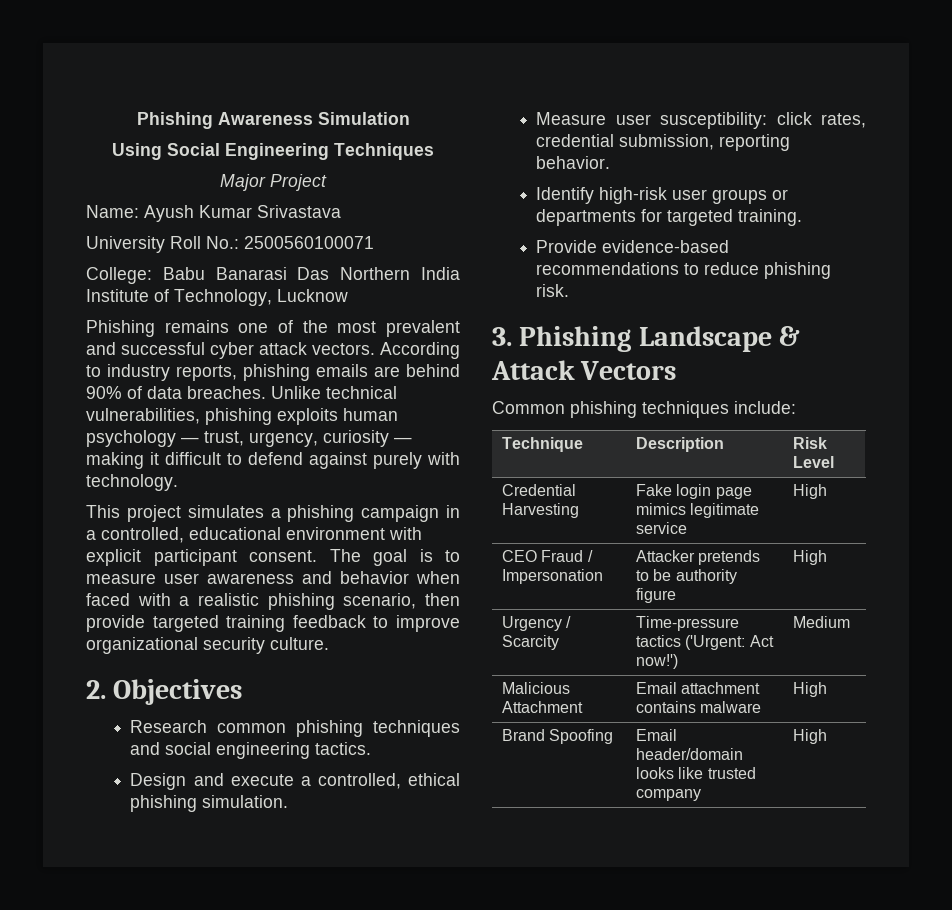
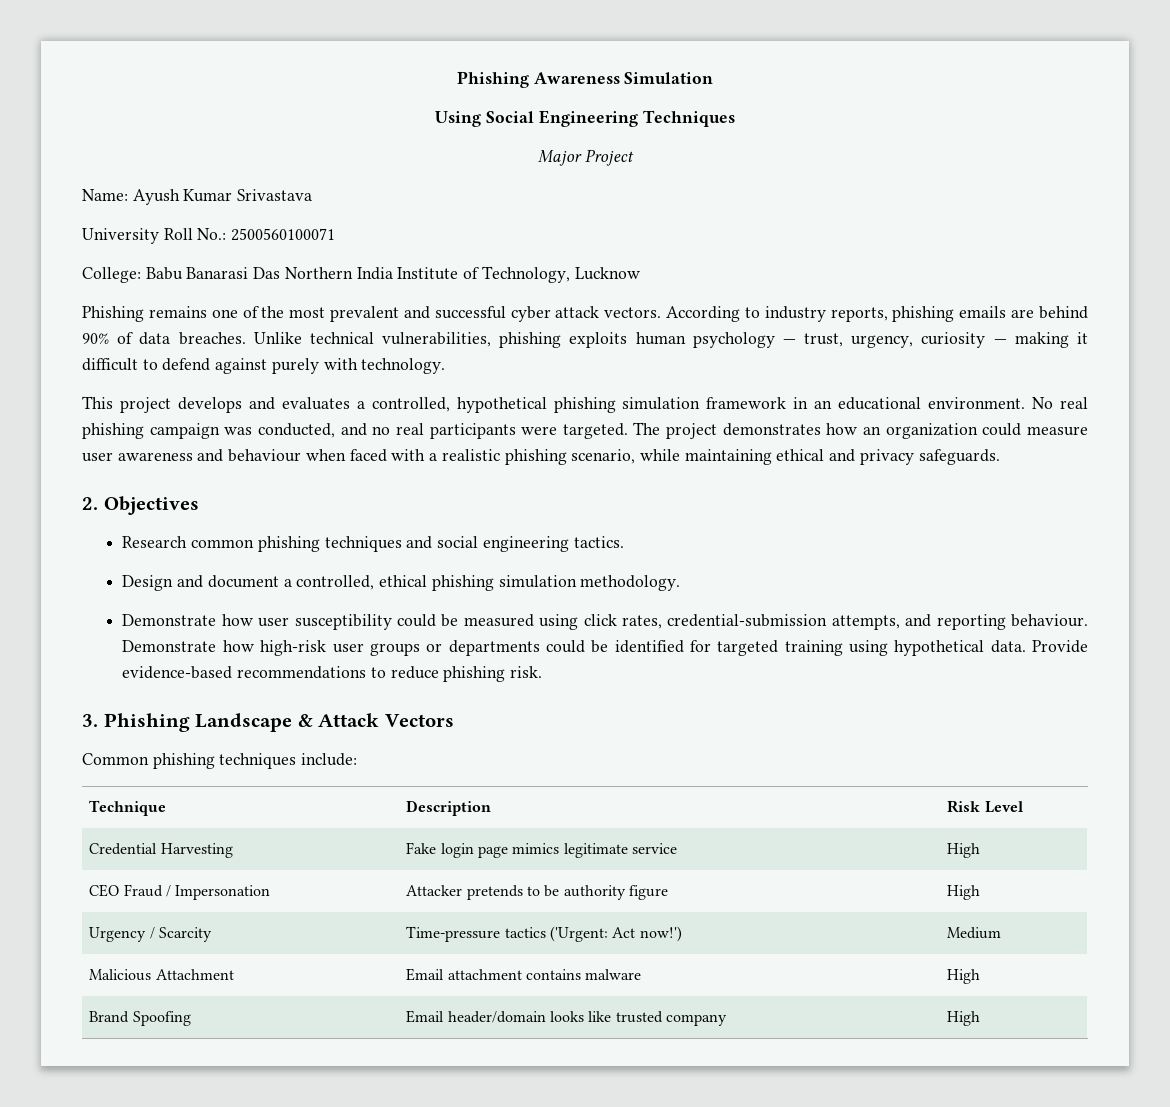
[187,505,460,522] [86,527,422,543] [86,549,460,566] simulates a phishing campaign in a controlled, educational environment with explicit participant consent. The goal is to -> [177,397,1088,413] [82,422,1022,439] develops and evaluates a controlled, hypothetical phishing simulation framework in an educational environment. No real phishing campaign was conducted, and no real participants were targeted. The project demonstrates how an organization could
[340,571,409,584] behavior -> [228,449,302,462] behaviour
[425,593,460,606] [86,615,460,632] [86,637,329,654] then provide targeted training feedback to improve organizational security culture. -> [639,449,1000,465] while maintaining ethical and privacy safeguards.
[230,774,294,786] execute -> [207,575,279,588] document
[202,795,289,808] [536,112,866,129] [536,134,791,151] [536,156,611,169] [536,187,595,204] simulation. // Measure user susceptibility: click rates, credential submission, reporting behavior. // Identify -> [498,575,681,591] [122,614,1089,630] [122,640,254,652] simulation methodology. // Demonstrate how user susceptibility could be measured using click rates, credential-submission attempts, and reporting behaviour. Demonstrate how
[641,209,803,226] for targeted training. // -> [545,640,1026,656] could be identified for targeted training using hypothetical data.

